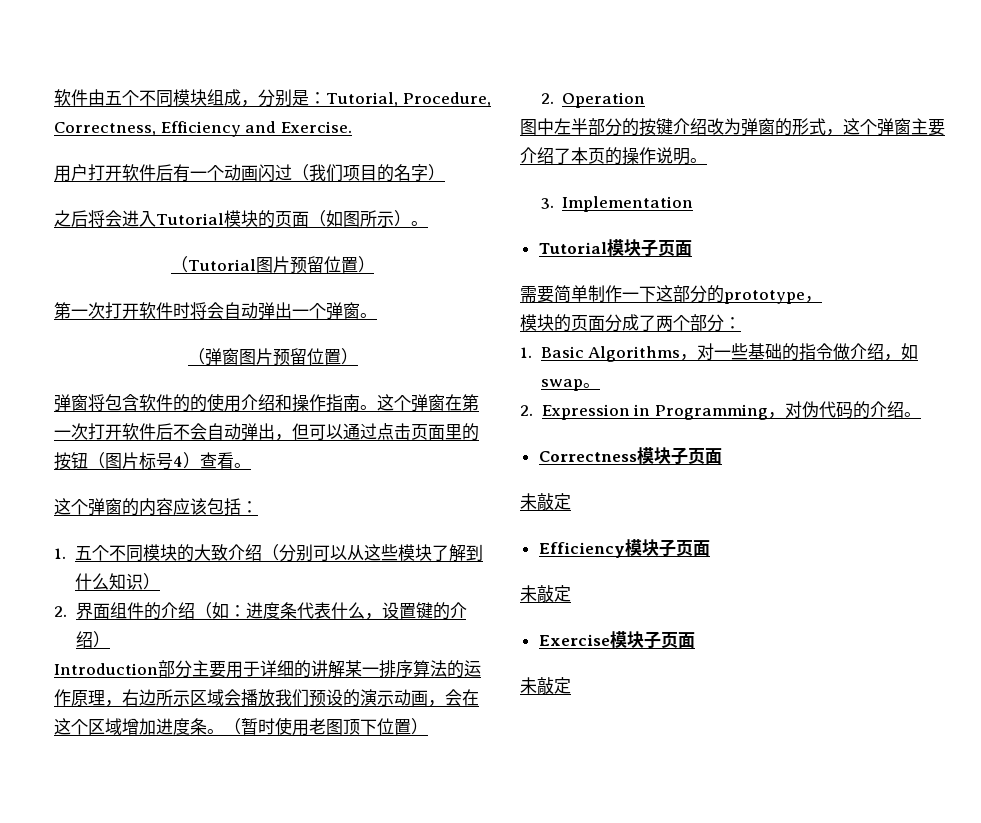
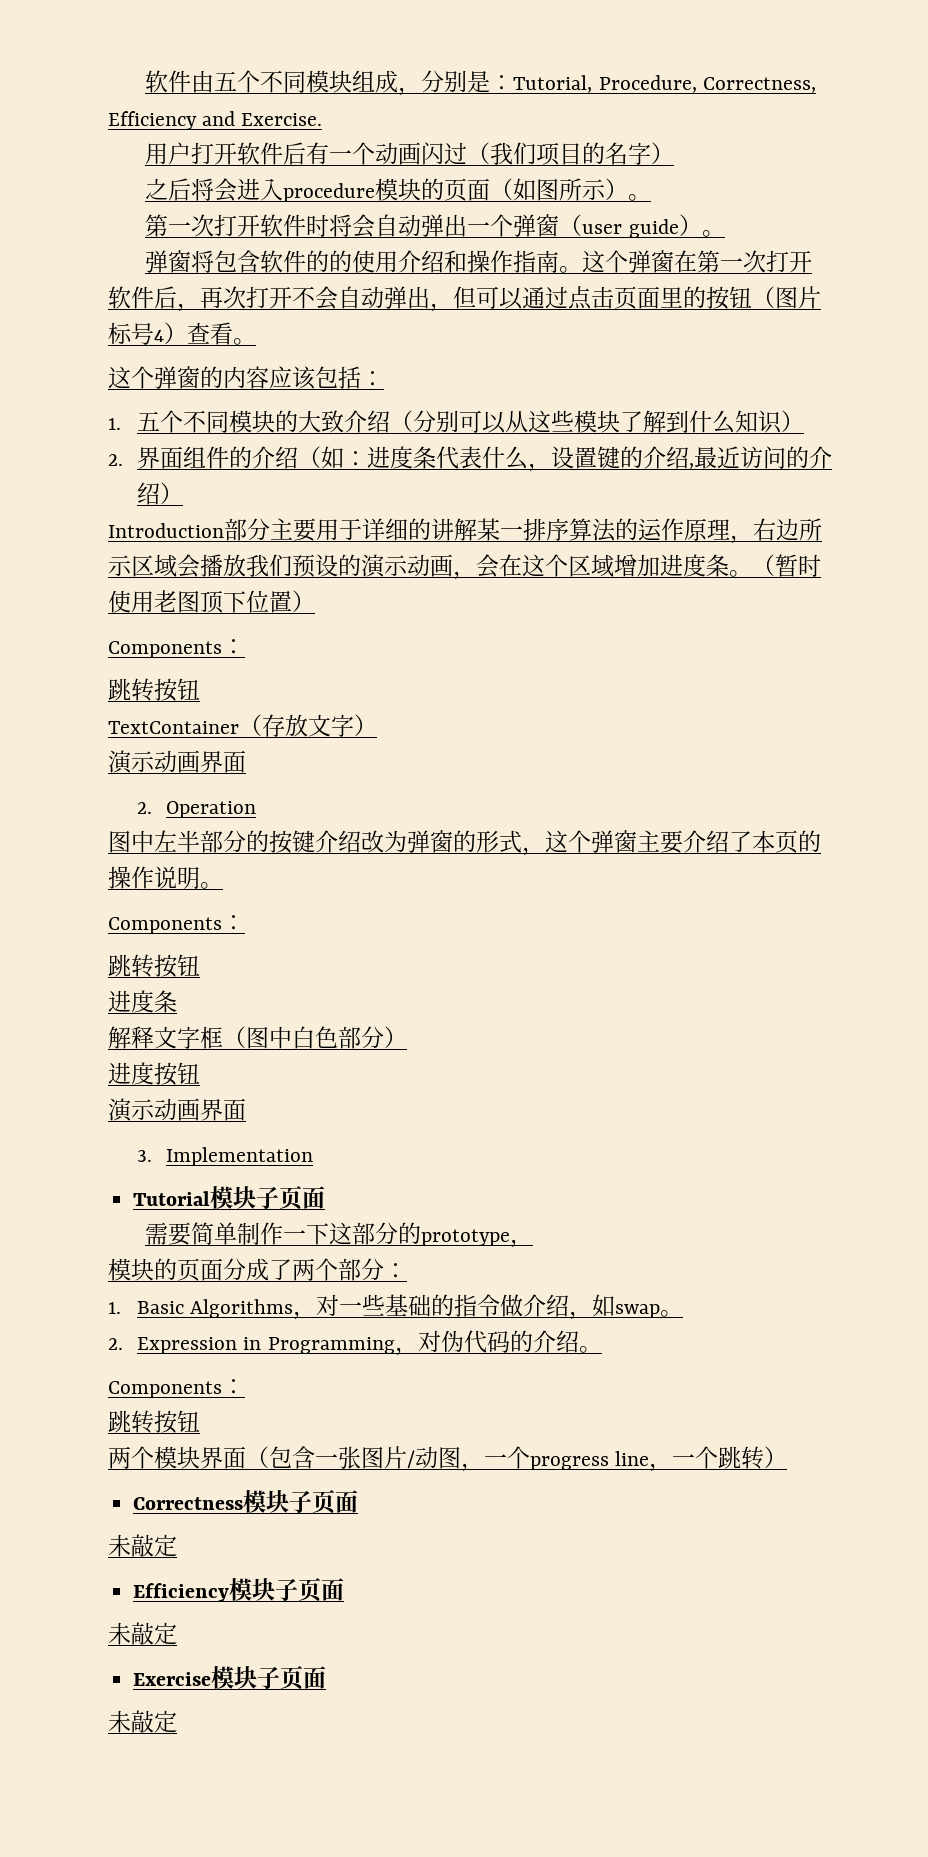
[156,213,224,225] Tutorial -> [283,183,376,202] procedure
[170,256,375,274] // （Tutorial图片预留位置） -> (652, 197) none
[360,313,377,318] [187,348,358,366] 。 // （弹窗图片预留位置） -> [559,214,725,238] （user guide）。
(173, 431) none -> [177,286,292,312] ，再次打开
(93, 639) none -> [689,446,833,469] [137,482,161,505] ,最近访问的介绍
(428, 726) none -> [108,639,245,658] [108,678,200,702] [108,714,377,737] [108,750,246,774] // Components： // 跳转按钮 // TextContainer（存放文字） // 演示动画界面
(707, 160) none -> [108,915,245,934] [108,954,200,978] [108,990,177,1013] [108,1026,407,1049] [108,1062,200,1086] [108,1098,246,1122] // Components： // 跳转按钮 // 进度条 // 解释文字框（图中白色部分） // 进度按钮 // 演示动画界面
(921, 414) none -> [108,1379,245,1398] [108,1410,200,1434] [108,1446,788,1472] // Components： // 跳转按钮 // 两个模块界面（包含一张图片/动图，一个progress line，一个跳转）

